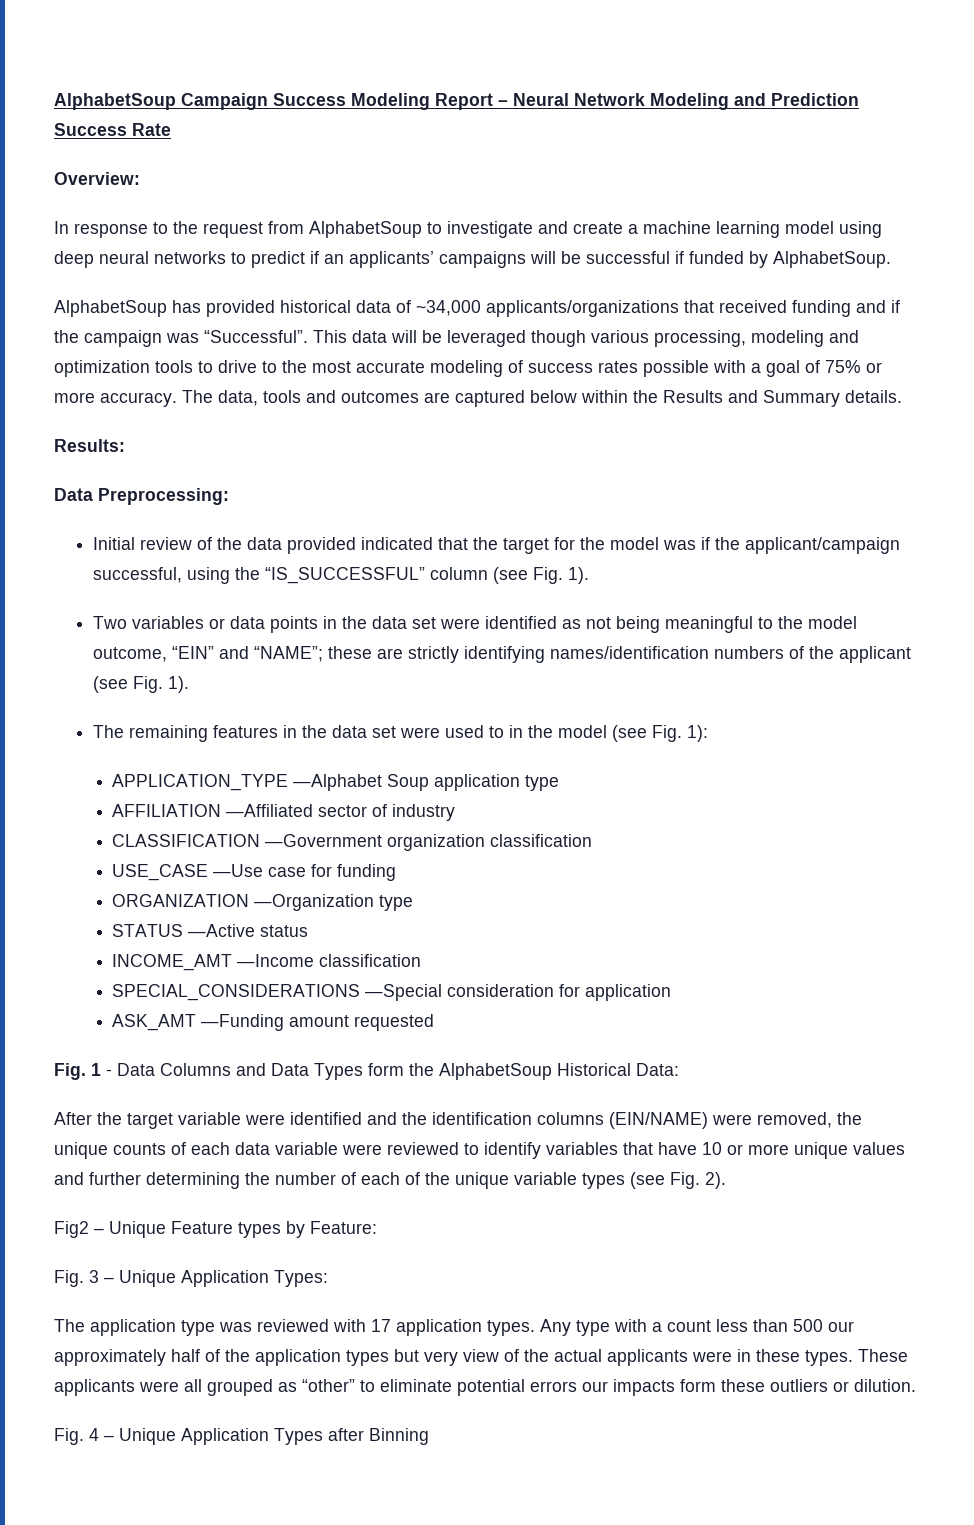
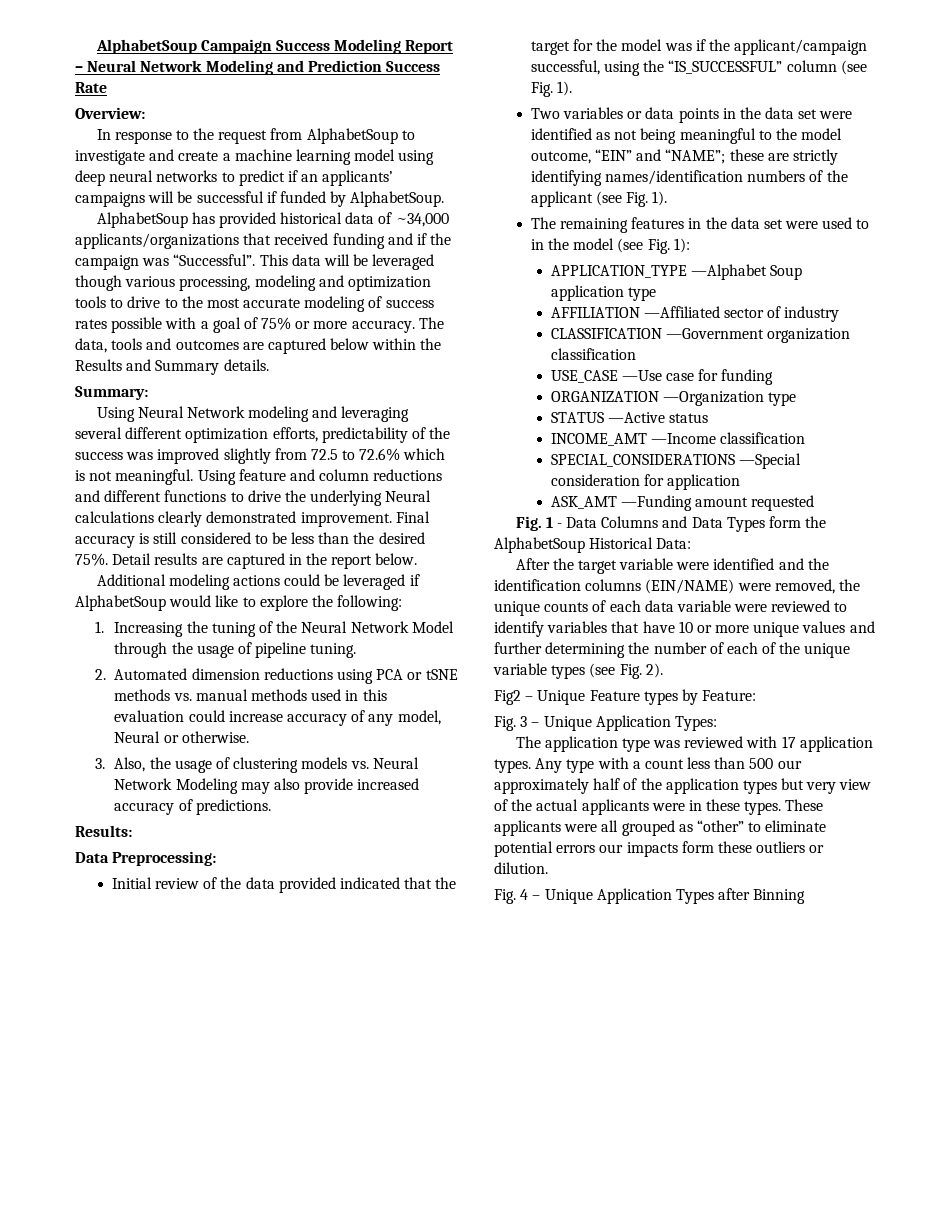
(902, 396) none -> [75,386,148,400] [96,406,410,422] [75,427,451,443] [75,448,446,464] [75,469,443,485] [75,490,432,506] [75,511,430,527] [75,532,425,548] [75,553,418,569] [96,574,420,590] [75,595,403,611] [94,621,454,637] [114,642,357,658] [94,668,458,684] [114,689,387,701] [114,710,441,726] [114,731,249,743] [94,757,419,773] [114,778,420,794] [114,799,271,815] // Summary: // Using Neural Network modeling and leveraging several different optimization efforts, predictability of the success was improved slightly from 72.5 to 72.6% which is not meaningful. Using feature and column reductions and different functions to drive the underlying Neural calculations clearly demonstrated improvement. Final accuracy is still considered to be less than the desired 75%. Detail results are captured in the report below. // Additional modeling actions could be leveraged if AlphabetSoup would like to explore the following: // 1. Increasing the tuning of the Neural Network Model through the usage of pipeline tuning. // 2. Automated dimension reductions using PCA or tSNE methods vs. manual methods used in this evaluation could increase accuracy of any model, Neural or otherwise. // 3. Also, the usage of clustering models vs. Neural Network Modeling may also provide increased accuracy of predictions.

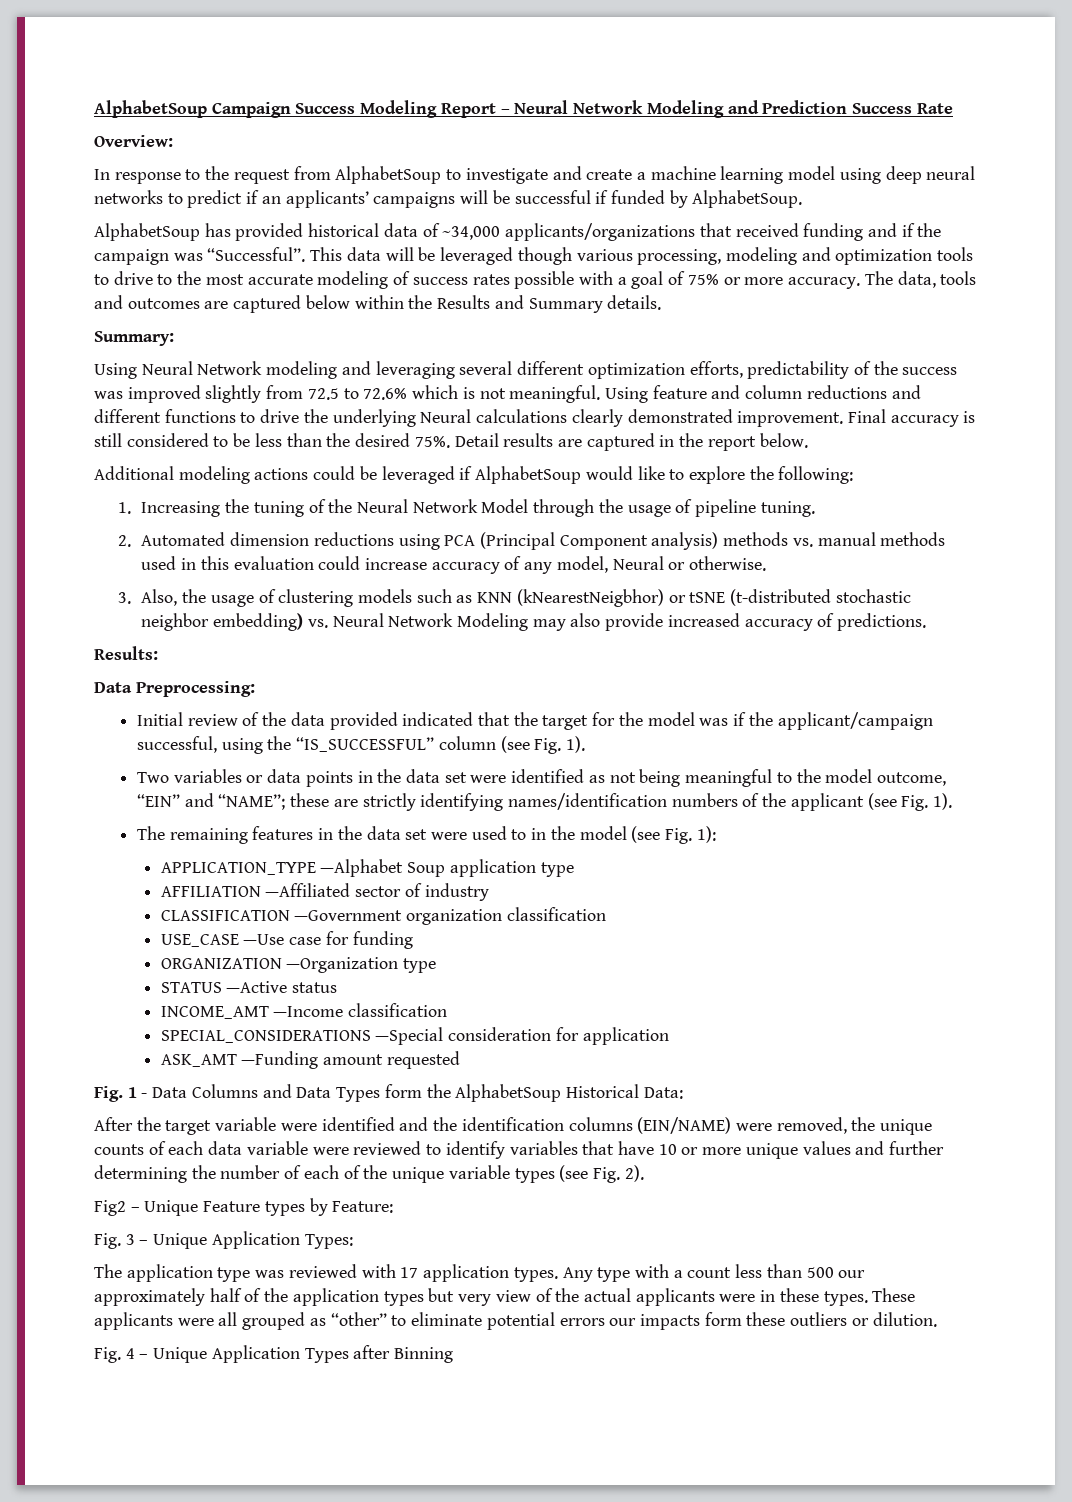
[407,669,458,680] or tSNE -> [480,532,719,550] (Principal Component analysis)
(348, 763) none -> [416,589,911,607] [141,613,304,631] such as KNN (kNearestNeigbhor) or tSNE (t-distributed stochastic neighbor embedding)

